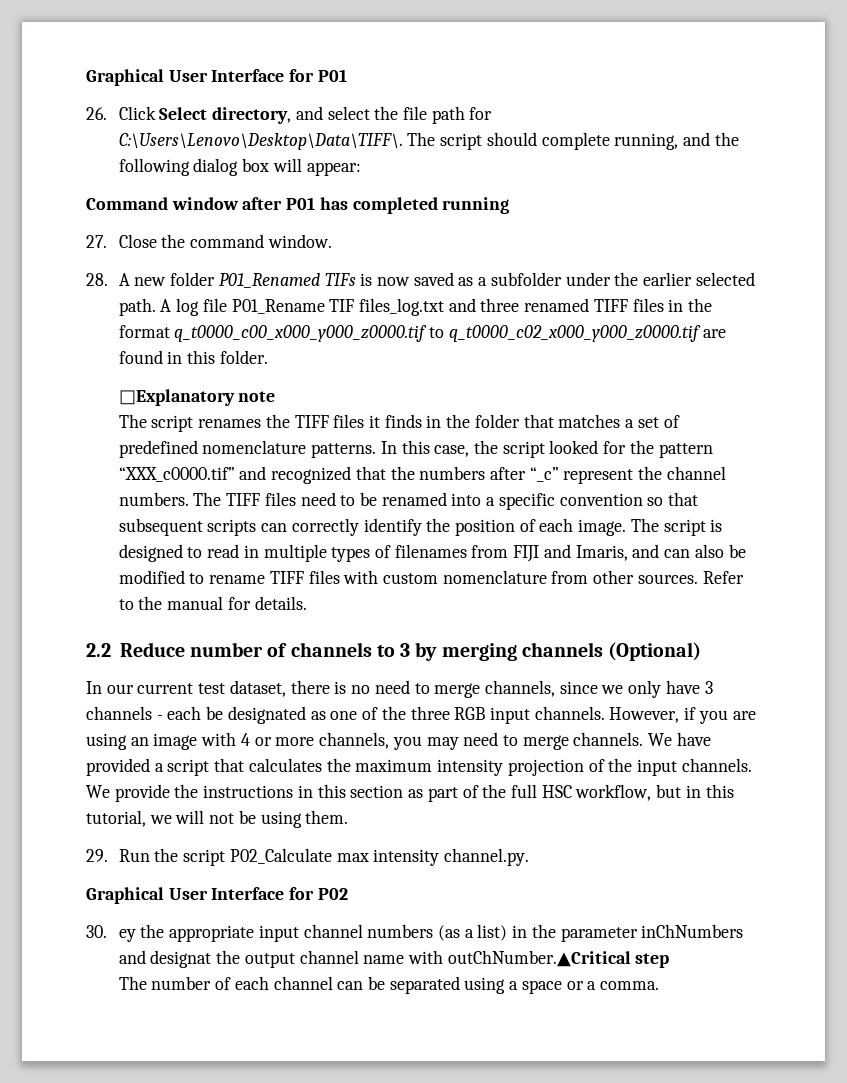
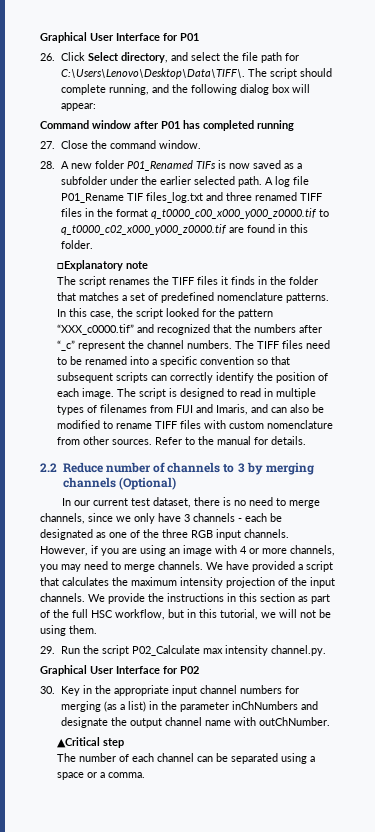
[118,929,136,942] ey -> [60,685,92,696] Key in
(434, 931) none -> [284,686,299,694] [60,701,101,712] for merging
[150,950,212,968] designat -> [60,717,108,728] designate
[447,950,631,967] outChNumber.▲Critical -> [258,717,330,726] [56,737,100,748] outChNumber. // ▲Critical

